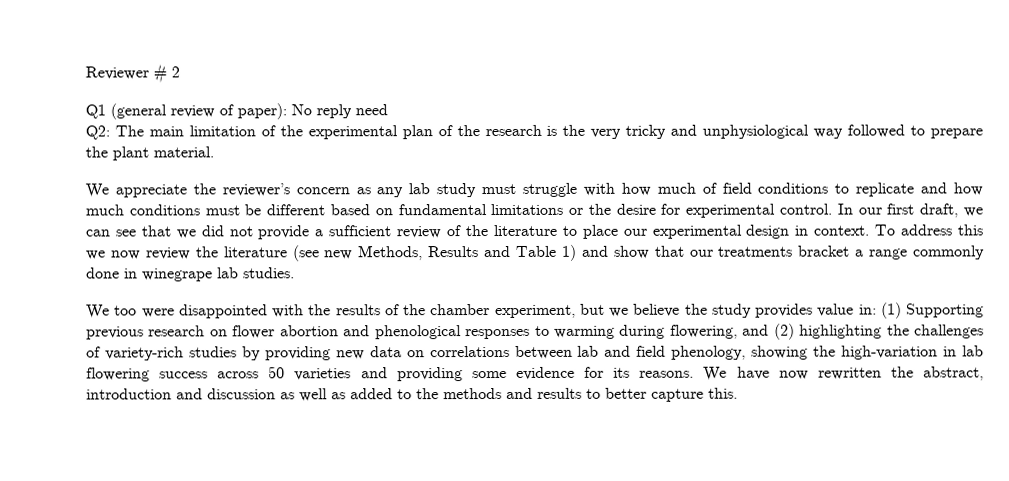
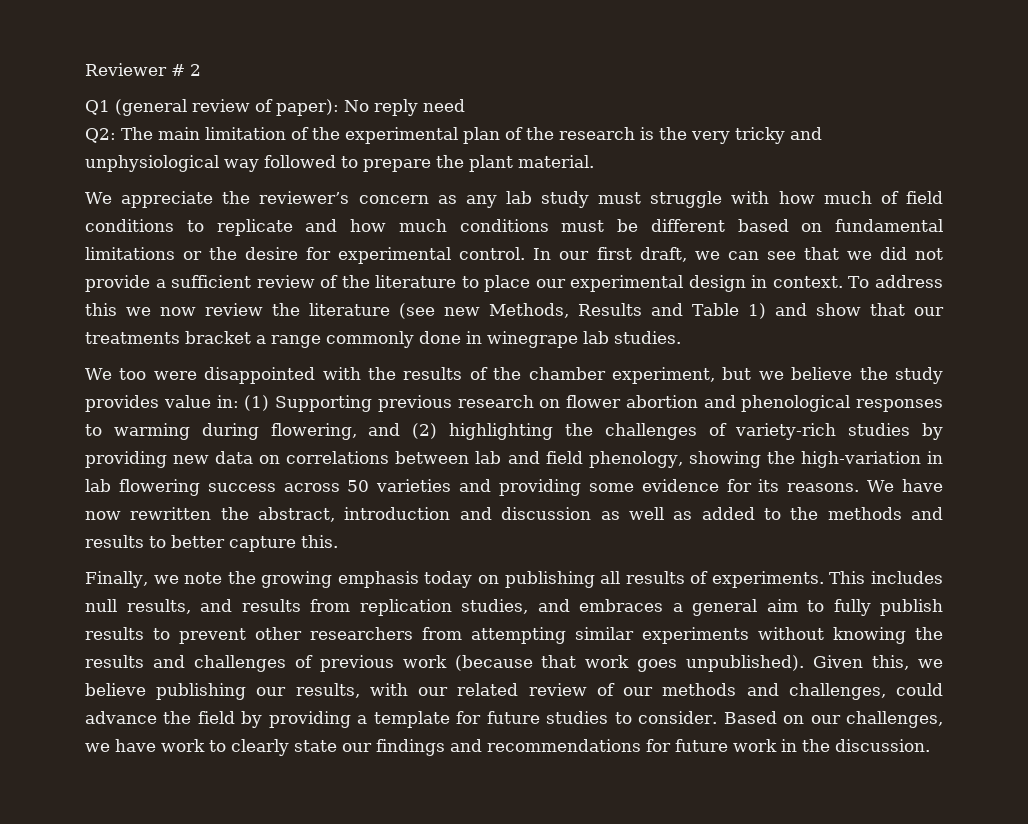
(738, 393) none -> [85,571,943,588] [85,599,943,616] [85,627,943,644] [85,655,943,672] [85,683,944,700] [85,711,944,728] [85,739,930,756] // Finally, we note the growing emphasis today on publishing all results of experiments. This includes null results, and results from replication studies, and embraces a general aim to fully publish results to prevent other researchers from attempting similar experiments without knowing the results and challenges of previous work (because that work goes unpublished). Given this, we believe publishing our results, with our related review of our methods and challenges, could advance the field by providing a template for future studies to consider. Based on our challenges, we have work to clearly state our findings and recommendations for future work in the discussion.

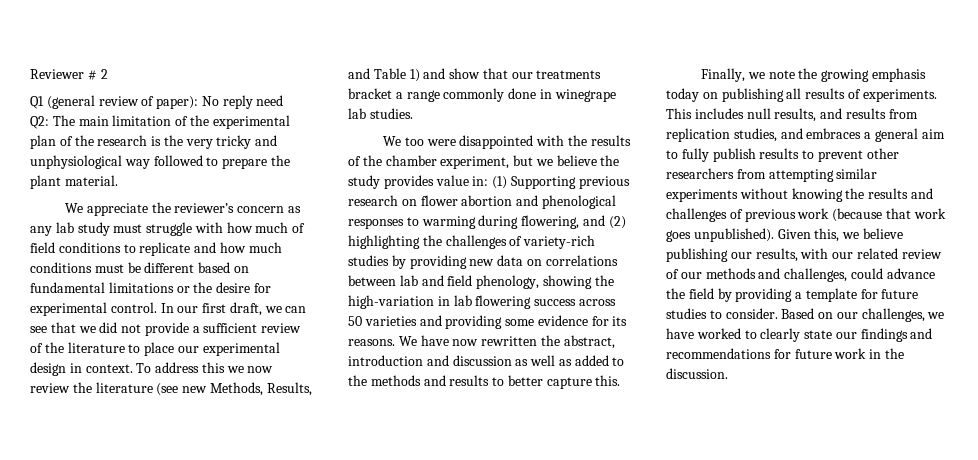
[578,303,643,316] Results -> [266,382,312,396] Results,
[161,739,205,752] work -> [696,328,741,339] worked

